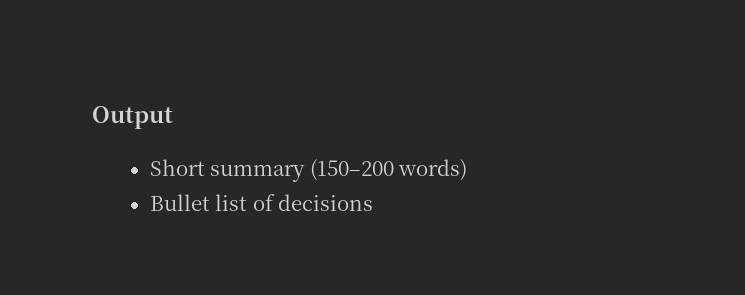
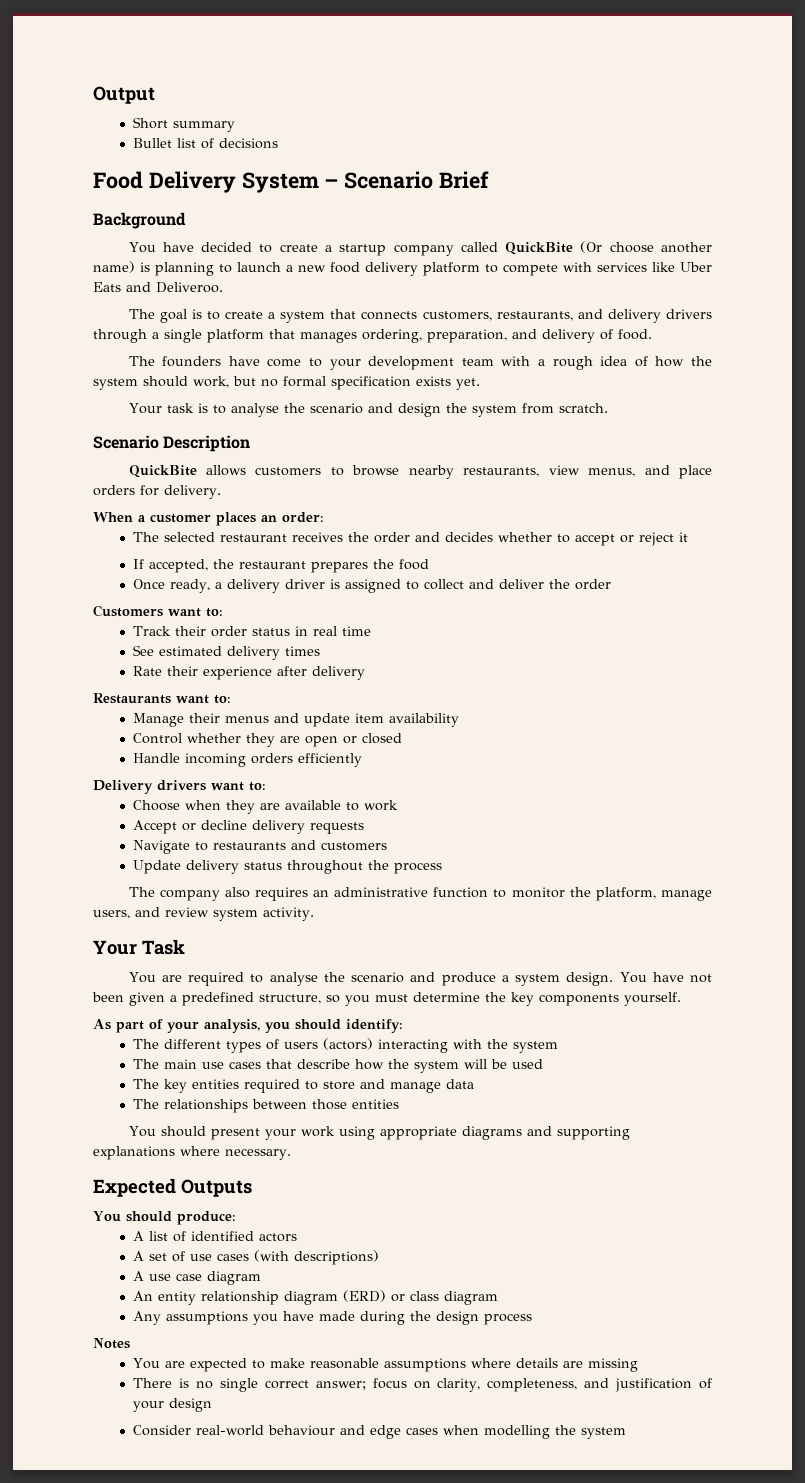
[309,159,468,181] (150–200 words) -> (236, 126) none
(374, 202) none -> [93,171,490,193] [93,212,186,229] [128,241,712,256] [93,261,712,276] [93,282,223,293] [128,309,712,323] [93,329,652,343] [128,356,713,370] [93,376,480,390] [128,403,608,417] [93,435,251,452] [128,465,712,479] [93,485,221,499] [93,512,324,526] [133,532,689,546] [133,559,430,573] [133,579,612,593] [93,605,223,617] [133,626,372,637] [133,645,321,660] [133,666,366,680] [93,693,231,704] [133,713,460,727] [133,733,403,747] [133,753,363,767] [93,780,266,794] [133,800,399,814] [133,820,365,834] [133,840,388,854] [133,860,443,874] [128,887,713,901] [93,907,314,921] [93,939,185,955] [128,972,712,986] [92,992,681,1006] [93,1019,403,1033] [133,1038,559,1053] [133,1059,544,1073] [133,1079,475,1093] [133,1099,400,1113] [128,1126,630,1140] [93,1146,291,1160] [93,1178,252,1197] [93,1211,236,1225] [133,1231,298,1242] [133,1250,380,1265] [133,1271,262,1285] [133,1290,499,1305] [133,1311,533,1325] [93,1338,130,1349] [133,1358,639,1372] [133,1378,713,1392] [133,1398,213,1412] [133,1425,627,1439] // Food Delivery System – Scenario Brief // Background // You have decided to create a startup company called QuickBite (Or choose another name) is planning to launch a new food delivery platform to compete with services like Uber Eats and Deliveroo. // The goal is to create a system that connects customers, restaurants, and delivery drivers through a single platform that manages ordering, preparation, and delivery of food. // The founders have come to your development team with a rough idea of how the system should work, but no formal specification exists yet. // Your task is to analyse the scenario and design the system from scratch. // Scenario Description // QuickBite allows customers to browse nearby restaurants, view menus, and place orders for delivery. // When a customer places an order: // The selected restaurant receives the order and decides whether to accept or reject it // If accepted, the restaurant prepares the food // Once ready, a delivery driver is assigned to collect and deliver the order // Customers want to: // Track their order status in real time // See estimated delivery times // Rate their experience after delivery // Restaurants want to: // Manage their menus and update item availability // Control whether they are open or closed // Handle incoming orders efficiently // Delivery drivers want to: // Choose when they are available to work // Accept or decline delivery requests // Navigate to restaurants and customers // Update delivery status throughout the process // The company also requires an administrative function to monitor the platform, manage users, and review system activity. // Your Task // You are required to analyse the scenario and produce a system design. You have not been given a predefined structure, so you must determine the key components yourself. // As part of your analysis, you should identify: // The different types of users (actors) interacting with the system // The main use cases that describe how the system will be used // The key entities required to store and manage data // The relationships between those entities // You should present your work using appropriate diagrams and supporting explanations where necessary. // Expected Outputs // You should produce: // A list of identified actors // A set of use cases (with descriptions) // A use case diagram // An entity relationship diagram (ERD) or class diagram // Any assumptions you have made during the design process // Notes // You are expected to make reasonable assumptions where details are missing // There is no single correct answer; focus on clarity, completeness, and justification of your design // Consider real-world behaviour and edge cases when modelling the system

